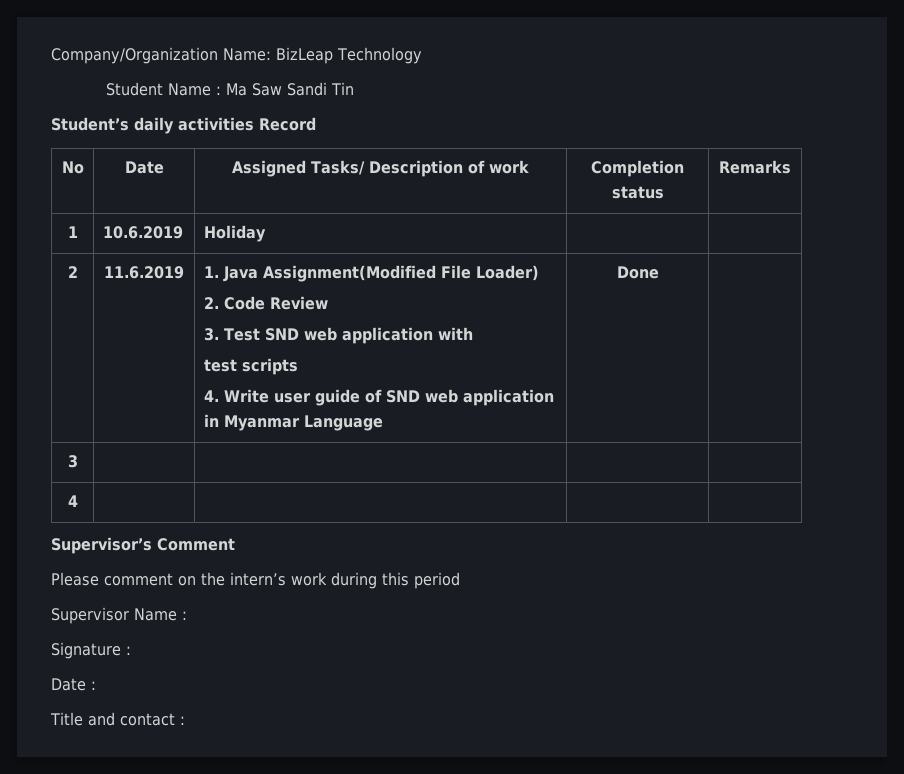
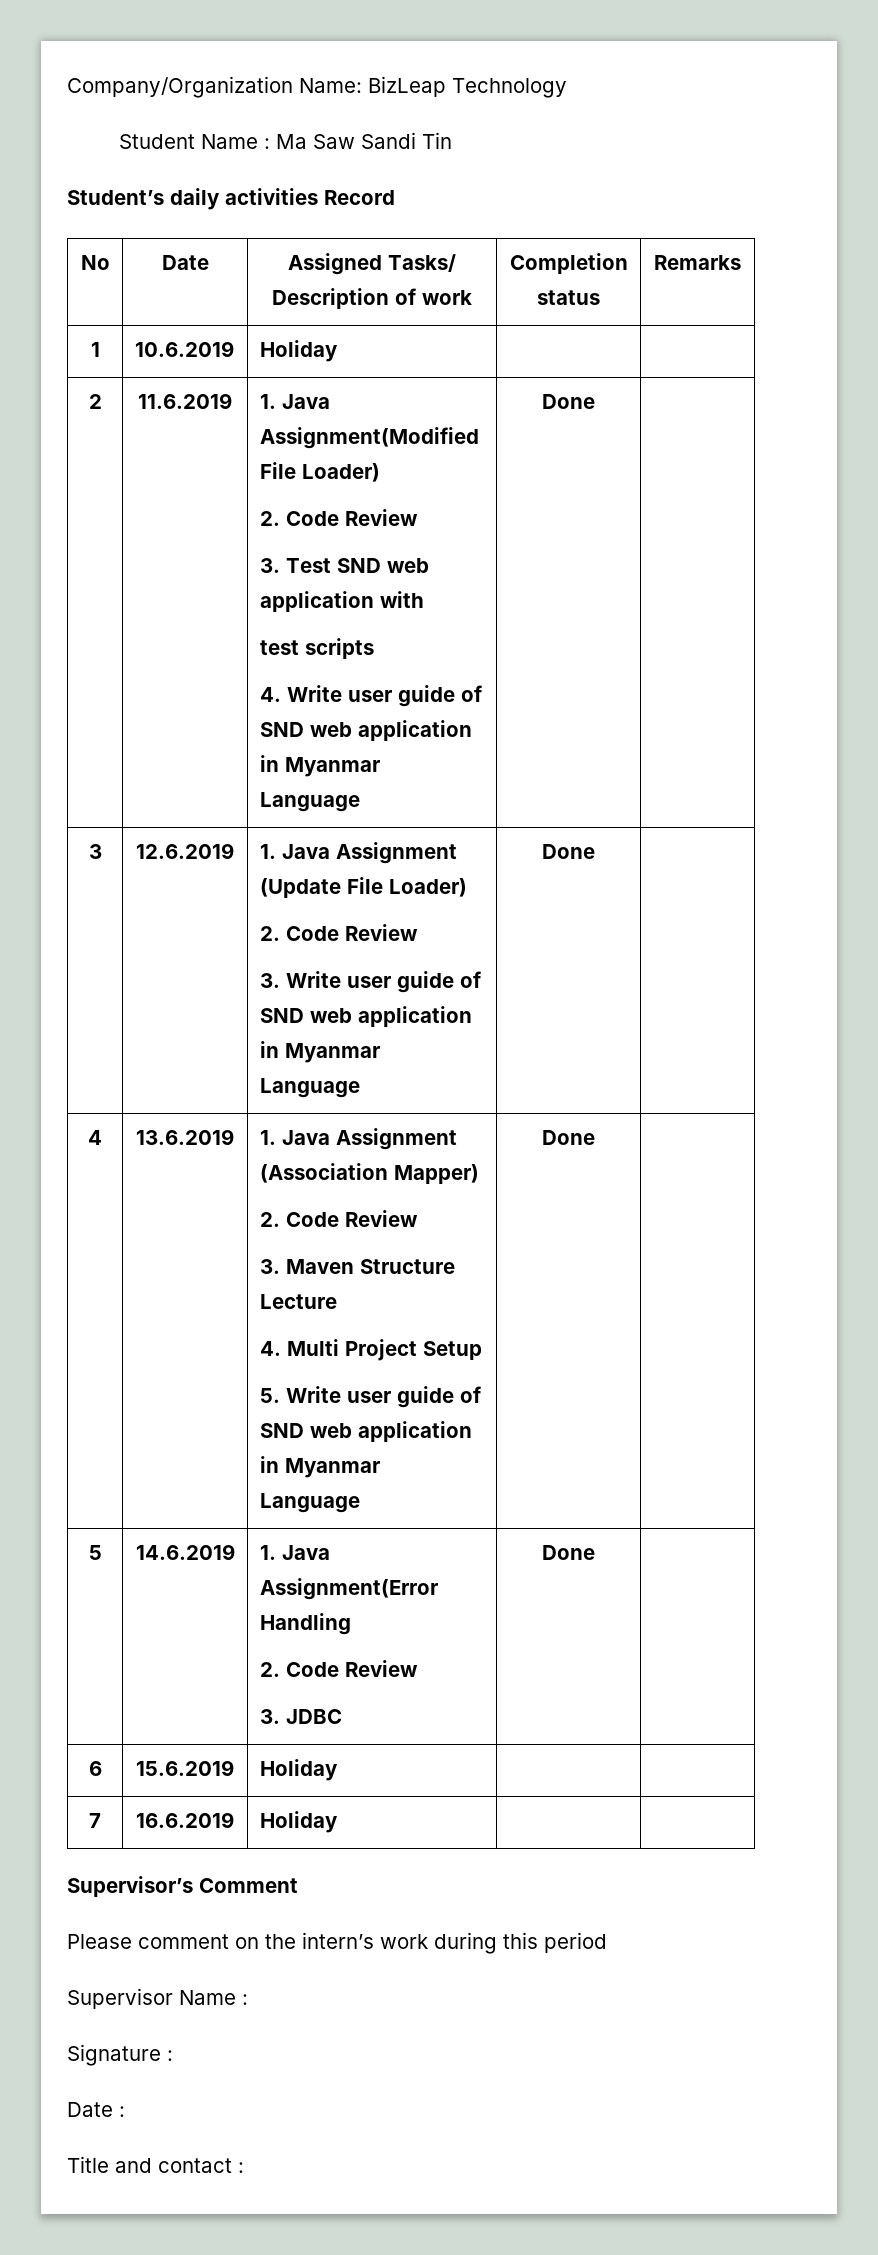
[67,495,78,507] | | | // 4 | | -> [136,843,234,859] [259,842,457,864] [259,877,467,898] [259,924,418,941] [259,971,481,993] [259,1006,472,1027] [259,1041,380,1063] [259,1078,360,1098] [542,844,595,859] [88,1130,102,1145] [136,1129,234,1145] [259,1128,457,1150] [259,1163,479,1184] [259,1210,418,1227] [259,1259,455,1274] [259,1294,337,1309] [259,1339,482,1361] [259,1386,481,1408] [259,1421,472,1442] [259,1456,380,1478] [259,1493,360,1513] [542,1130,595,1145] [88,1545,102,1560] [135,1544,235,1560] [259,1545,330,1560] [259,1578,438,1600] [259,1613,351,1635] [259,1660,418,1677] [259,1709,342,1724] [542,1545,595,1560] [88,1761,102,1776] [136,1760,234,1776] [259,1759,338,1781] [89,1813,101,1828] [136,1812,234,1828] [259,1811,338,1833] 12.6.2019 | 1. Java Assignment (Update File Loader) // 2. Code Review // 3. Write user guide of SND web application in Myanmar Language | Done | // 4 | 13.6.2019 | 1. Java Assignment (Association Mapper) // 2. Code Review // 3. Maven Structure Lecture // 4. Multi Project Setup // 5. Write user guide of SND web application in Myanmar Language | Done | // 5 | 14.6.2019 | 1. Java Assignment(Error Handling // 2. Code Review // 3. JDBC | Done | // 6 | 15.6.2019 | Holiday | | // 7 | 16.6.2019 | Holiday

